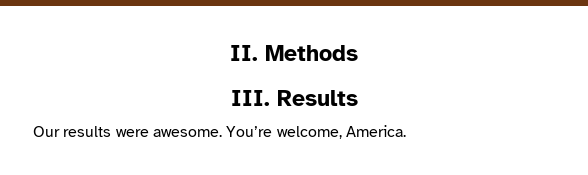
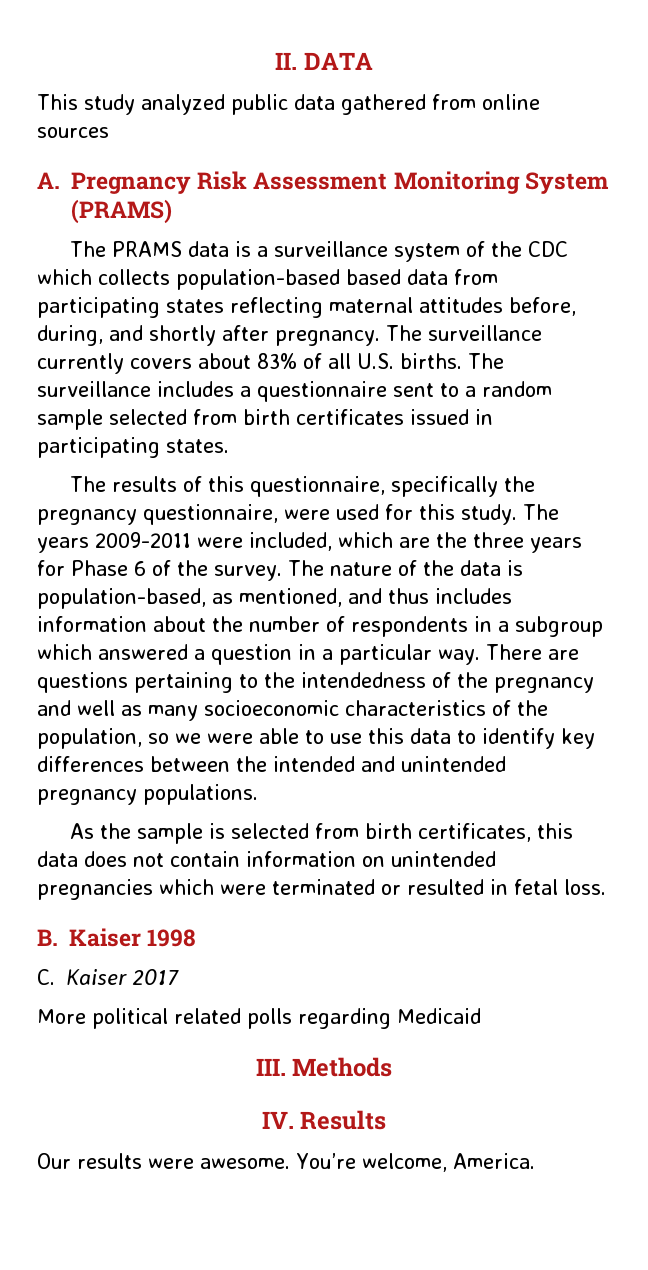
(258, 53) none -> [303,52,373,70] [37,94,540,115] [37,127,109,138] [37,171,609,194] [71,199,172,224] [70,241,569,262] [37,269,498,290] [37,297,576,318] [37,325,542,346] [37,353,504,374] [37,381,552,402] [37,409,493,430] [37,437,229,458] [70,476,536,497] [37,504,559,525] [37,532,582,553] [37,560,523,581] [37,588,512,609] [37,616,603,637] [37,644,579,665] [37,672,594,693] [37,700,548,721] [37,728,595,749] [37,756,506,772] [37,784,258,805] [70,823,574,844] [37,851,496,867] [37,879,606,900] [37,928,197,947] [37,969,179,985] [37,1008,481,1029] [255,1058,286,1076] DATA // This study analyzed public data gathered from online sources // A. Pregnancy Risk Assessment Monitoring System (PRAMS) // The PRAMS data is a surveillance system of the CDC which collects population-based based data from participating states reflecting maternal attitudes before, during, and shortly after pregnancy. The surveillance currently covers about 83% of all U.S. births. The surveillance includes a questionnaire sent to a random sample selected from birth certificates issued in participating states. // The results of this questionnaire, specifically the pregnancy questionnaire, were used for this study. The years 2009-2011 were included, which are the three years for Phase 6 of the survey. The nature of the data is population-based, as mentioned, and thus includes information about the number of respondents in a subgroup which answered a question in a particular way. There are questions pertaining to the intendedness of the pregnancy and well as many socioeconomic characteristics of the population, so we were able to use this data to identify key differences between the intended and unintended pregnancy populations. // As the sample is selected from birth certificates, this data does not contain information on unintended pregnancies which were terminated or resulted in fetal loss. // B. Kaiser 1998 // C. Kaiser 2017 // More political related polls regarding Medicaid // III.
[230,90,270,106] III. -> [261,1111,294,1129] IV.

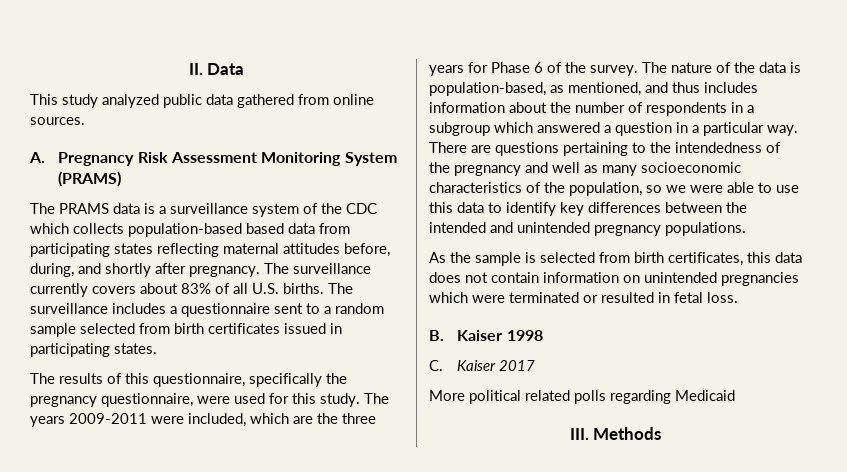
[303,52,373,70] DATA -> [207,63,245,75] Data
[37,127,109,138] sources -> [30,117,85,125] sources.
[261,1110,387,1130] [37,1153,535,1172] // IV. Results // Our results were awesome. You’re welcome, America. -> (662, 433) none

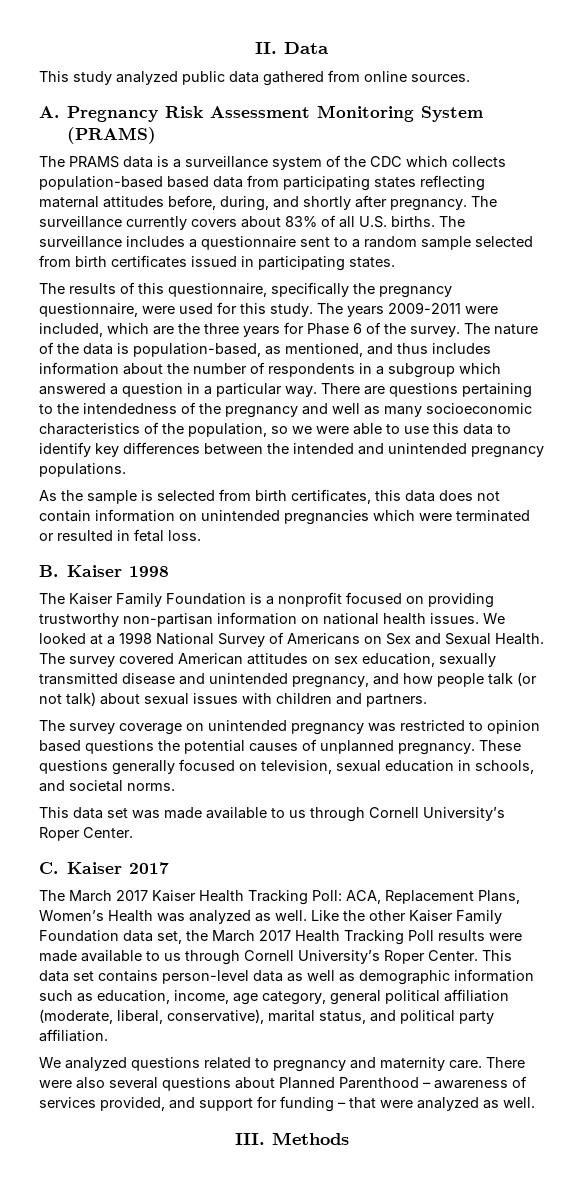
[429,360,536,371] [429,390,735,404] C. Kaiser 2017 // More political related polls regarding Medicaid -> [39,592,494,608] [39,612,505,627] [39,632,544,647] [39,653,496,667] [39,672,537,688] [39,692,427,707] [39,720,540,735] [39,739,521,755] [39,759,534,775] [39,780,175,792] [39,807,505,822] [39,827,133,841] [39,862,169,874] [39,890,520,905] [39,910,502,924] [39,930,522,945] [39,950,512,965] [39,969,534,985] [39,989,509,1005] [39,1009,494,1024] [39,1029,108,1042] [39,1057,525,1072] [39,1076,527,1091] [39,1096,535,1112] The Kaiser Family Foundation is a nonprofit focused on providing trustworthy non-partisan information on national health issues. We looked at a 1998 National Survey of Americans on Sex and Sexual Health. The survey covered American attitudes on sex education, sexually transmitted disease and unintended pregnancy, and how people talk (or not talk) about sexual issues with children and partners. // The survey coverage on unintended pregnancy was restricted to opinion based questions the potential causes of unplanned pregnancy. These questions generally focused on television, sexual education in schools, and societal norms. // This data set was made available to us through Cornell University’s Roper Center. // C. Kaiser 2017 // The March 2017 Kaiser Health Tracking Poll: ACA, Replacement Plans, Women’s Health was analyzed as well. Like the other Kaiser Family Foundation data set, the March 2017 Health Tracking Poll results were made available to us through Cornell University’s Roper Center. This data set contains person-level data as well as demographic information such as education, income, age category, general political affiliation (moderate, liberal, conservative), marital status, and political party affiliation. // We analyzed questions related to pregnancy and maternity care. There were also several questions about Planned Parenthood – awareness of services provided, and support for funding – that were analyzed as well.

